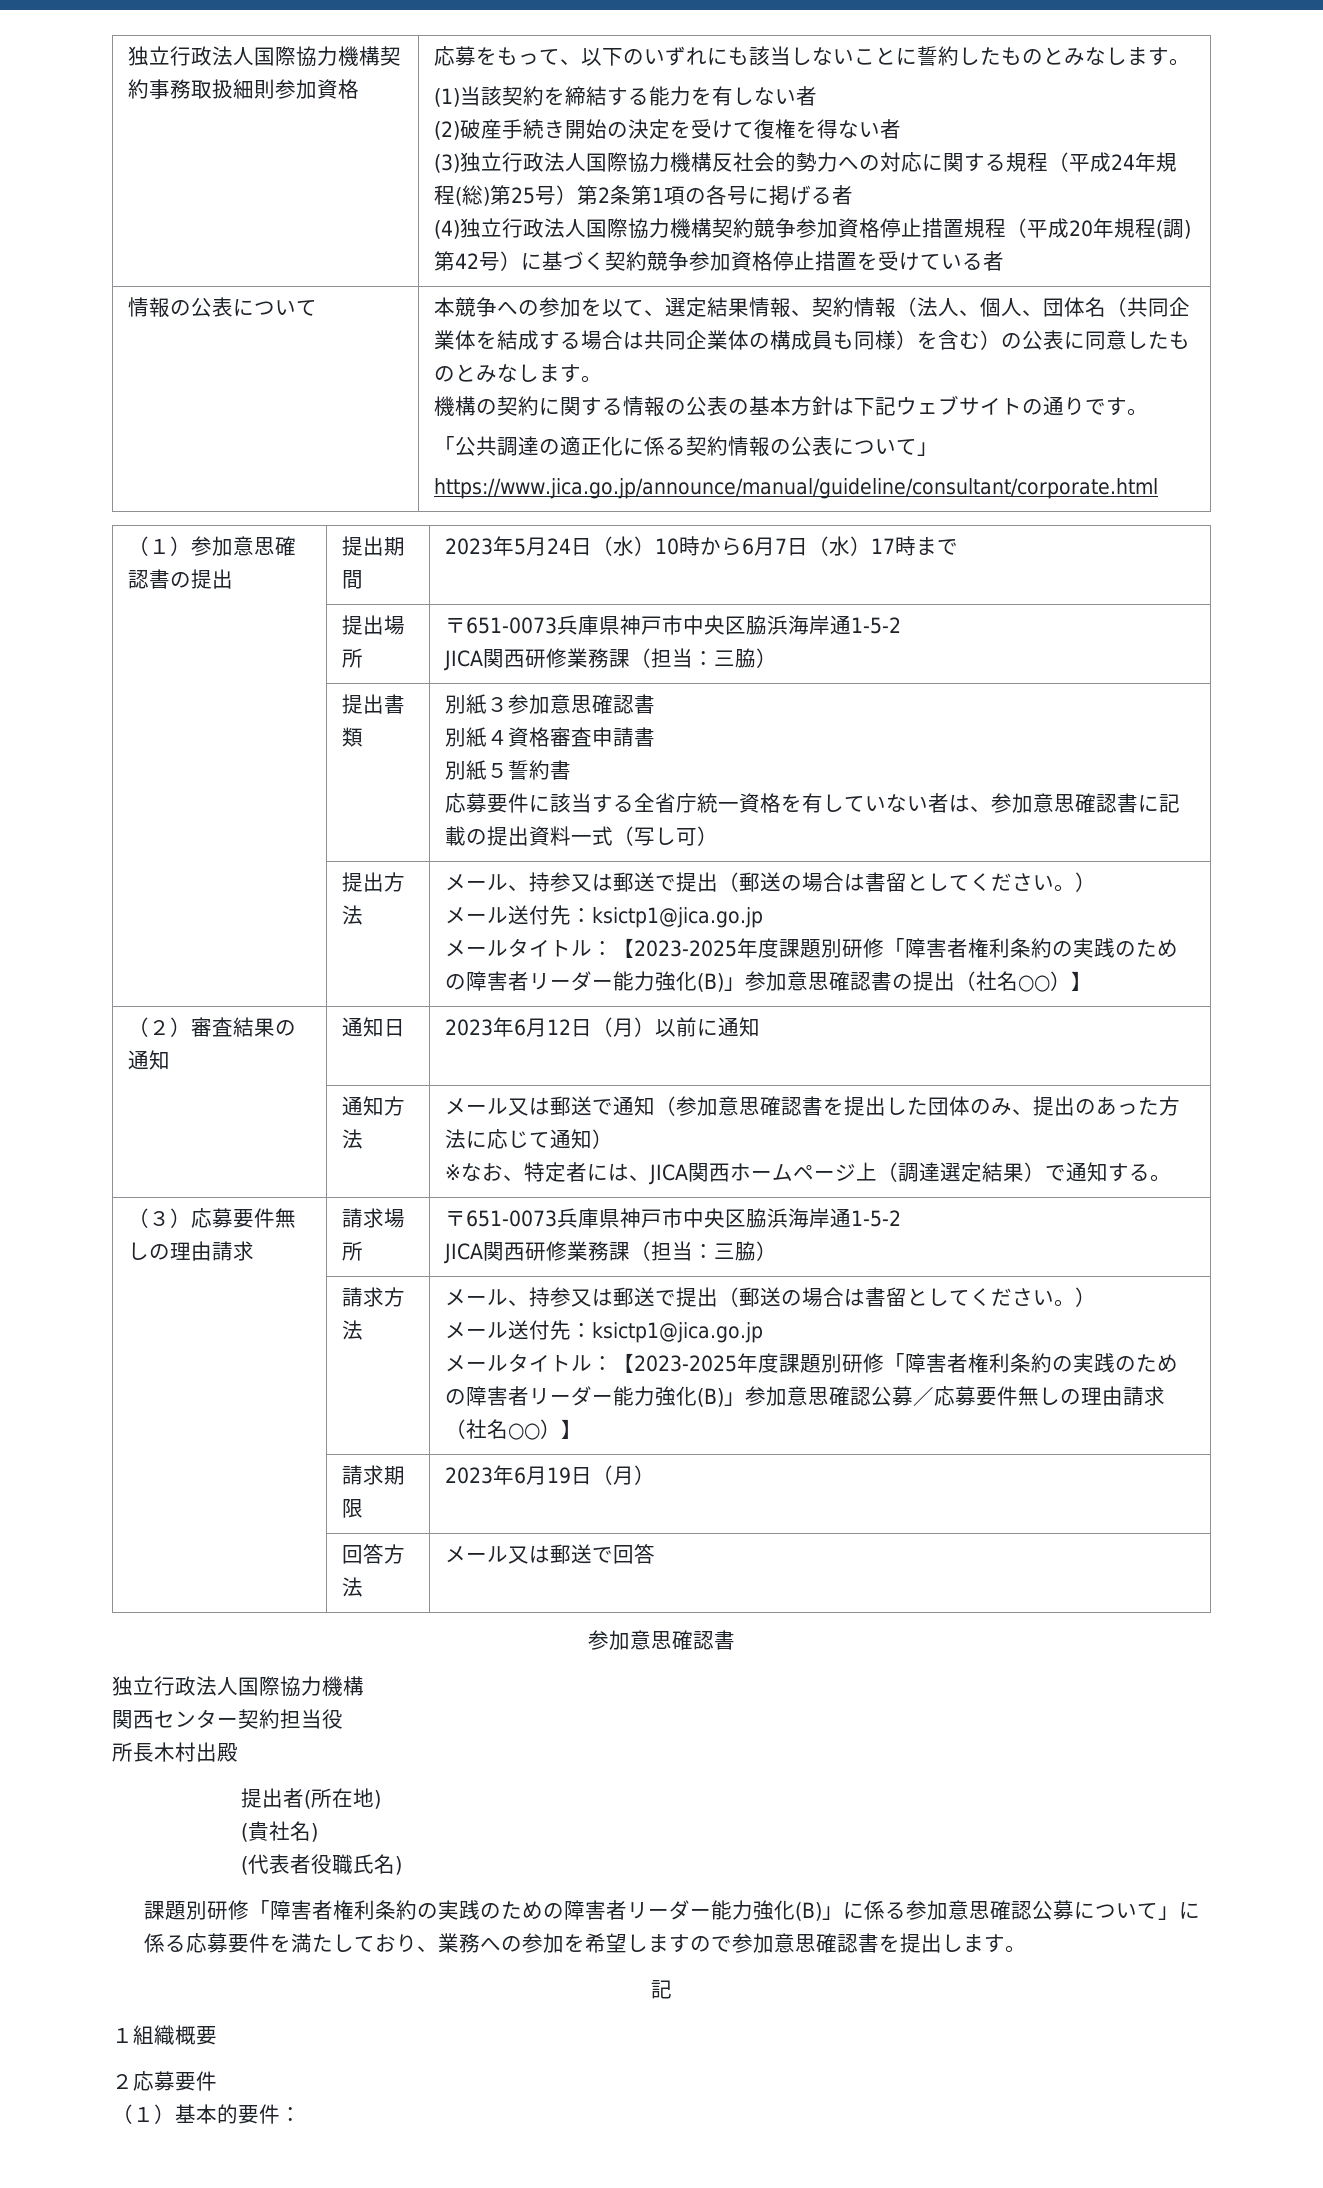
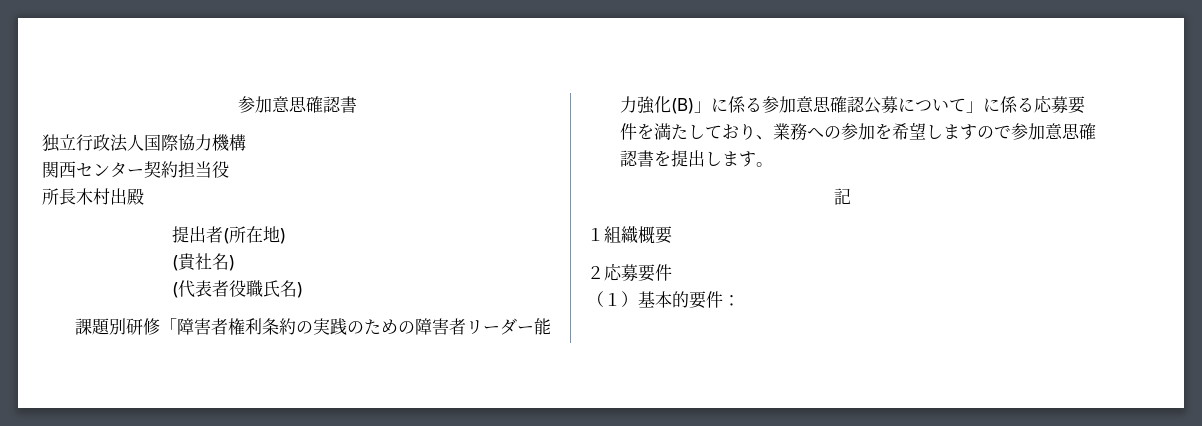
[127,46,401,67] [127,79,359,99] [433,46,1190,66] [433,86,817,107] [433,119,901,140] [433,152,1177,173] [433,185,853,206] [433,218,1191,239] [433,251,1004,271] [127,297,317,318] [433,297,1190,318] [433,330,1190,350] [433,364,602,383] [433,395,1148,417] [433,436,938,457] [433,478,1158,499] [127,536,296,556] [127,569,233,589] [341,536,405,556] [341,570,363,589] [444,536,958,556] [341,615,405,635] [341,648,363,668] [444,615,901,635] [443,648,777,671] [341,694,405,714] [341,727,363,747] [444,694,655,715] [444,727,655,748] [444,760,571,781] [444,793,1180,813] [444,826,718,846] [341,872,405,892] [341,905,363,925] [444,872,1096,892] [444,905,763,928] [444,938,1178,958] [444,971,1092,992] [127,1017,296,1037] [127,1050,170,1070] [341,1017,405,1037] [444,1017,760,1037] [341,1096,405,1116] [341,1129,363,1149] [444,1096,1180,1116] [444,1129,613,1149] [444,1162,1171,1185] [127,1208,296,1228] [127,1241,254,1261] [341,1208,405,1228] [341,1241,363,1261] [444,1208,901,1228] [443,1241,777,1264] [341,1287,405,1307] [341,1320,363,1340] [444,1287,1096,1307] [444,1320,763,1343] [444,1353,1178,1373] [444,1386,1165,1407] [444,1419,582,1440] [341,1465,405,1485] [341,1498,363,1518] [444,1465,655,1485] [341,1544,405,1564] [341,1577,363,1597] [444,1544,655,1564] 独立行政法人国際協力機構契約事務取扱細則参加資格 | 応募をもって、以下のいずれにも該当しないことに誓約したものとみなします。 // (1)当該契約を締結する能力を有しない者 // (2)破産手続き開始の決定を受けて復権を得ない者 // (3)独立行政法人国際協力機構反社会的勢力への対応に関する規程（平成24年規程(総)第25号）第2条第1項の各号に掲げる者 // (4)独立行政法人国際協力機構契約競争参加資格停止措置規程（平成20年規程(調)第42号）に基づく契約競争参加資格停止措置を受けている者 // 情報の公表について | 本競争への参加を以て、選定結果情報、契約情報（法人、個人、団体名（共同企業体を結成する場合は共同企業体の構成員も同様）を含む）の公表に同意したものとみなします。 // 機構の契約に関する情報の公表の基本方針は下記ウェブサイトの通りです。 // 「公共調達の適正化に係る契約情報の公表について」 // https://www.jica.go.jp/announce/manual/guideline/consultant/corporate.html // （１）参加意思確認書の提出 | 提出期間 | 2023年5月24日（水）10時から6月7日（水）17時まで // | 提出場所 | 〒651-0073兵庫県神戸市中央区脇浜海岸通1-5-2 // JICA関西研修業務課（担当：三脇） // | 提出書類 | 別紙３参加意思確認書 // 別紙４資格審査申請書 // 別紙５誓約書 // 応募要件に該当する全省庁統一資格を有していない者は、参加意思確認書に記載の提出資料一式（写し可） // | 提出方法 | メール、持参又は郵送で提出（郵送の場合は書留としてください。） // メール送付先：ksictp1@jica.go.jp // メールタイトル：【2023-2025年度課題別研修「障害者権利条約の実践のための障害者リーダー能力強化(B)」参加意思確認書の提出（社名○○）】 // （２）審査結果の通知 | 通知日 | 2023年6月12日（月）以前に通知 // | 通知方法 | メール又は郵送で通知（参加意思確認書を提出した団体のみ、提出のあった方法に応じて通知） // ※なお、特定者には、JICA関西ホームページ上（調達選定結果）で通知する。 // （３）応募要件無しの理由請求 | 請求場所 | 〒651-0073兵庫県神戸市中央区脇浜海岸通1-5-2 // JICA関西研修業務課（担当：三脇） // | 請求方法 | メール、持参又は郵送で提出（郵送の場合は書留としてください。） // メール送付先：ksictp1@jica.go.jp // メールタイトル：【2023-2025年度課題別研修「障害者権利条約の実践のための障害者リーダー能力強化(B)」参加意思確認公募／応募要件無しの理由請求（社名○○）】 // | 請求期限 | 2023年6月19日（月） // | 回答方法 | メール又は郵送で回答 // -> (237, 104) none

